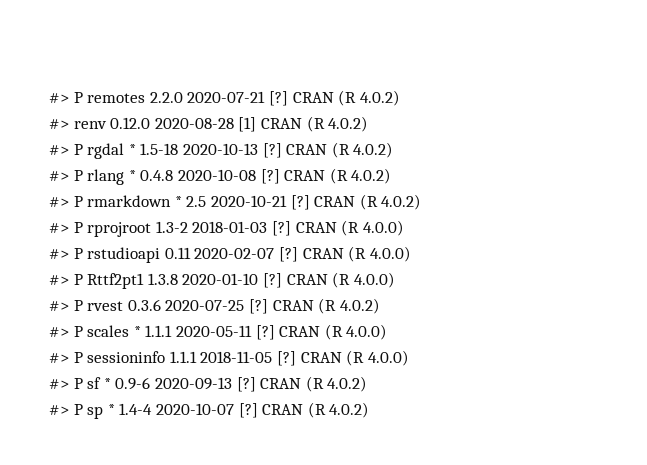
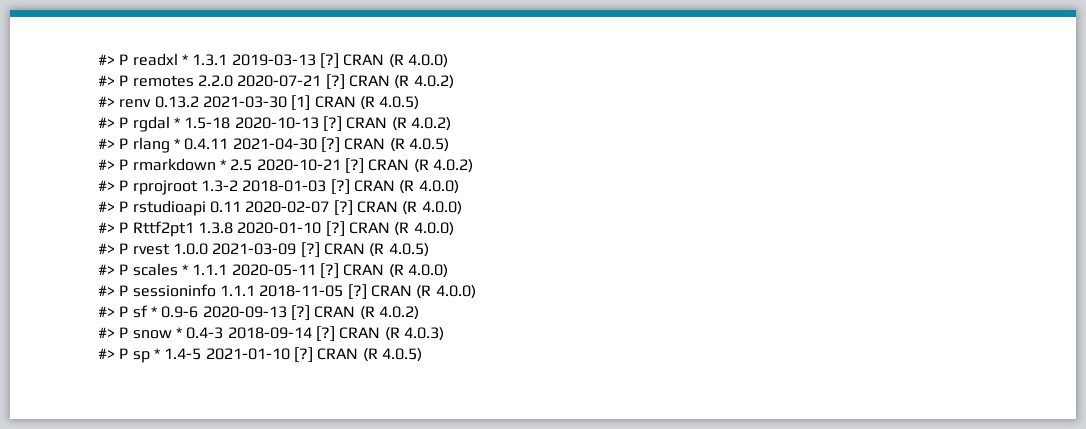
[49,92,83,103] #> P -> [98,53,448,69] [98,75,129,86] #> P readxl * 1.3.1 2019-03-13 [?] CRAN (R 4.0.0) // #> P
[110,117,234,129] 0.12.0 2020-08-28 -> [154,96,287,108] 0.13.2 2021-03-30
[328,116,369,132] 4.0.2) -> [379,96,420,110] 4.0.5)
[140,168,392,184] 0.4.8 2020-10-08 [?] CRAN (R 4.0.2) -> [184,137,449,153] 0.4.11 2021-04-30 [?] CRAN (R 4.0.5)
[127,298,380,314] 0.3.6 2020-07-25 [?] CRAN (R 4.0.2) -> [172,242,429,258] 1.0.0 2021-03-09 [?] CRAN (R 4.0.5)
[87,402,370,419] sp * 1.4-4 2020-10-07 [?] CRAN (R 4.0.2) -> [132,326,444,342] [98,347,422,363] snow * 0.4-3 2018-09-14 [?] CRAN (R 4.0.3) // #> P sp * 1.4-5 2021-01-10 [?] CRAN (R 4.0.5)

